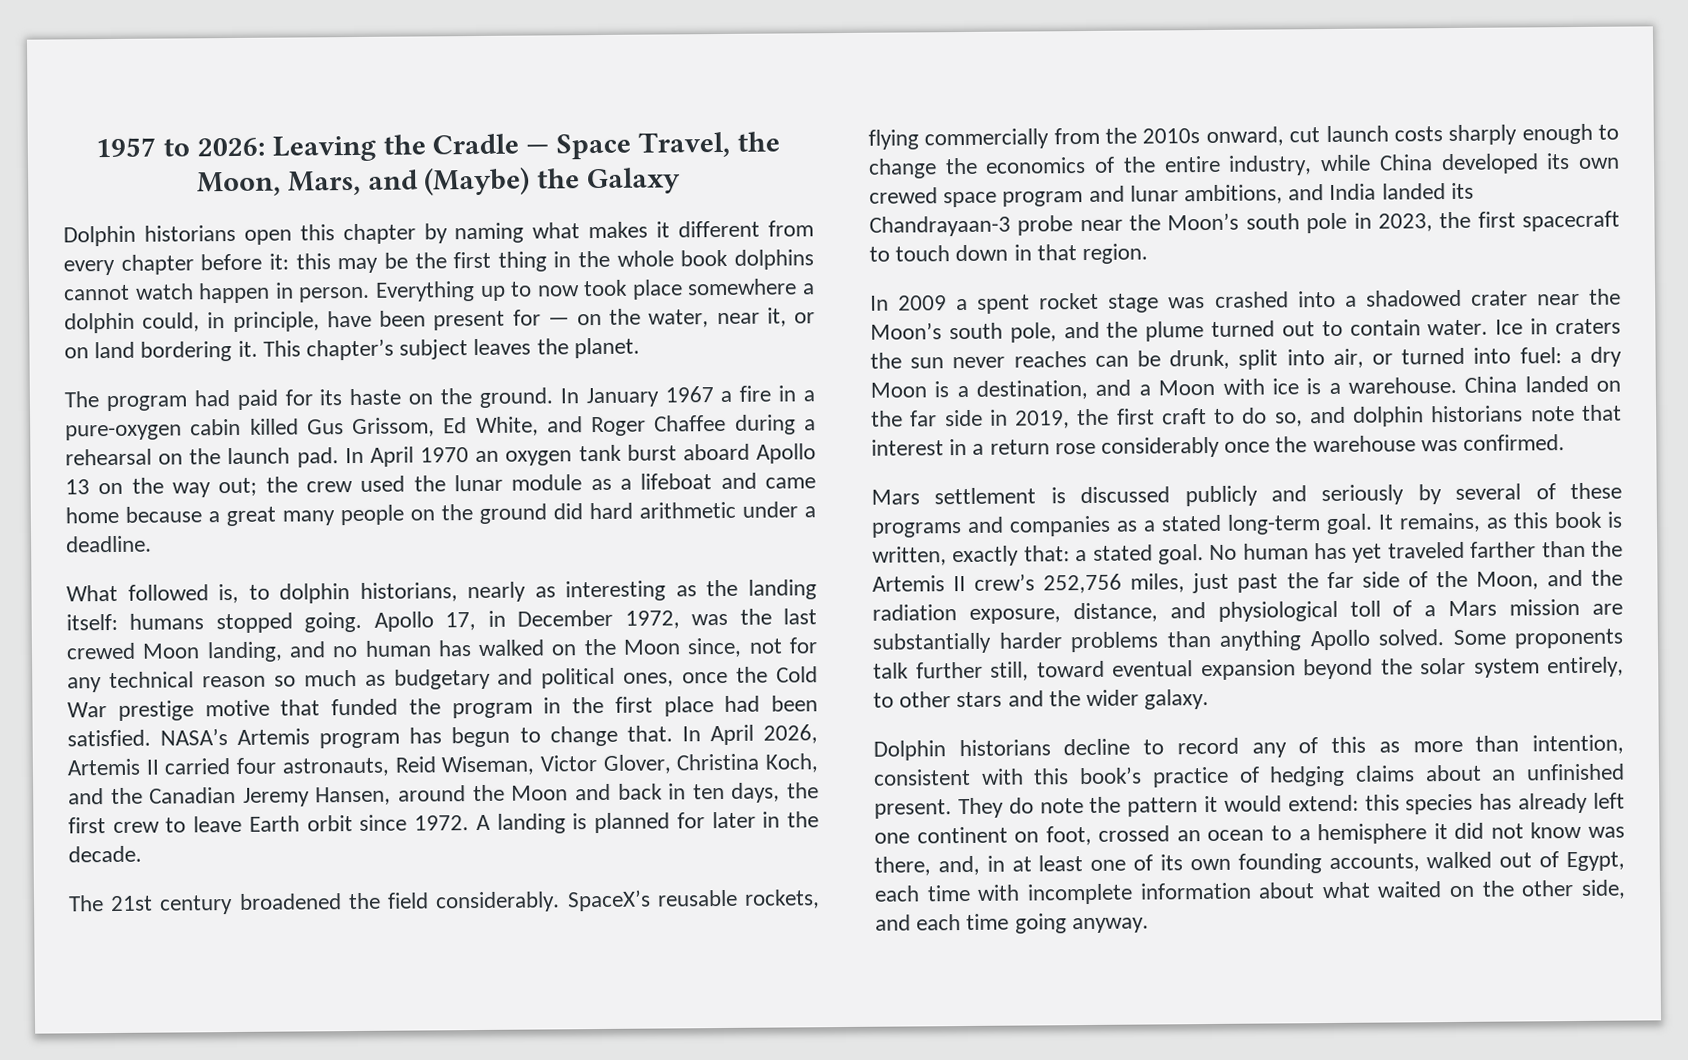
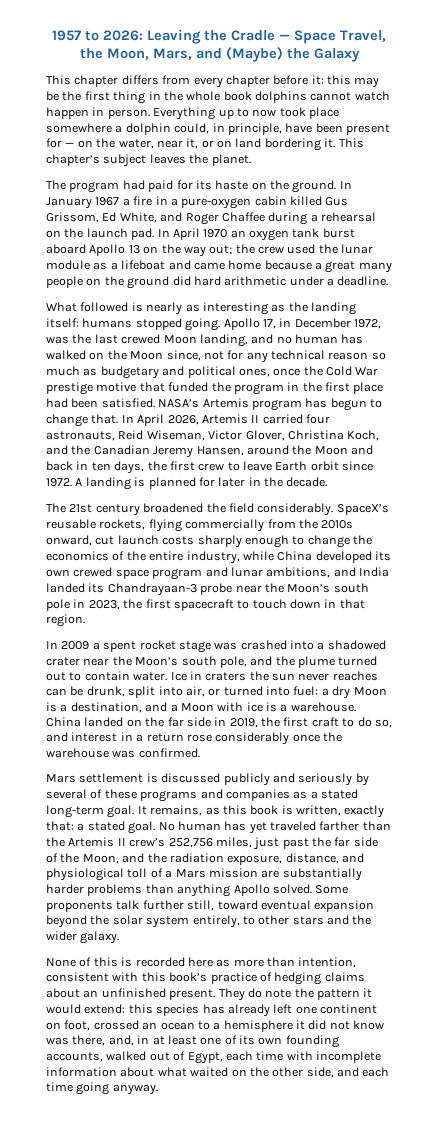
[63,220,761,247] Dolphin historians open this chapter by naming what makes it different -> [46,75,159,87] This chapter differs
[218,582,458,604] is, to dolphin historians, -> [131,302,143,312] is
[1353,404,1622,427] dolphin historians note that -> (68, 737) none
[873,736,1367,761] Dolphin historians decline to record any of this -> [46,957,213,967] None of this is recorded here

